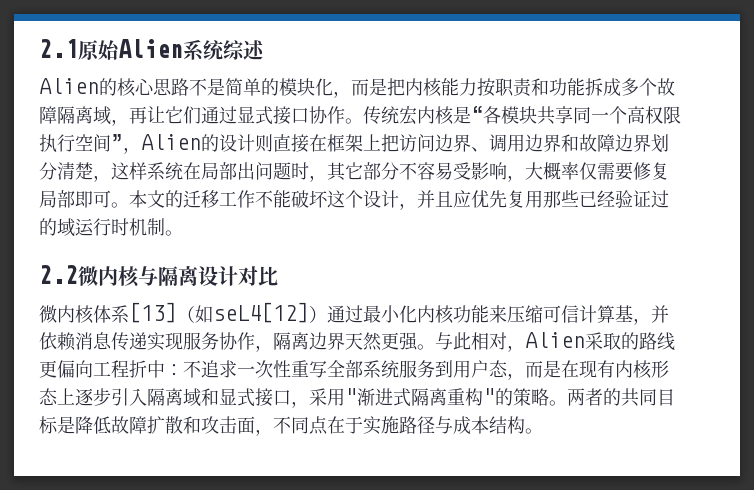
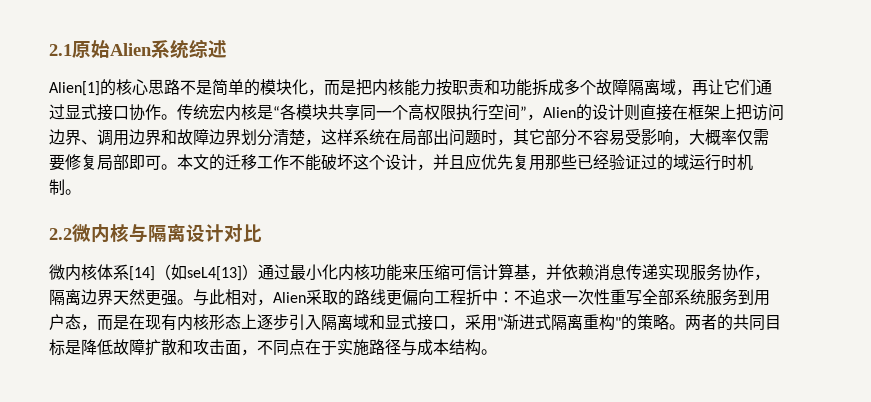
[39,78,99,94] Alien -> [49,81,100,96] Alien[1]
[129,302,309,323] [13]（如seL4[12] -> [129,264,242,281] [14]（如seL4[13]

